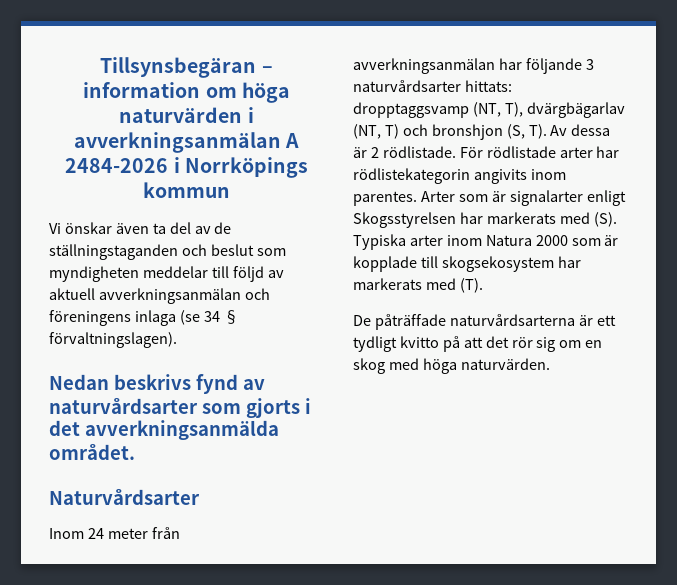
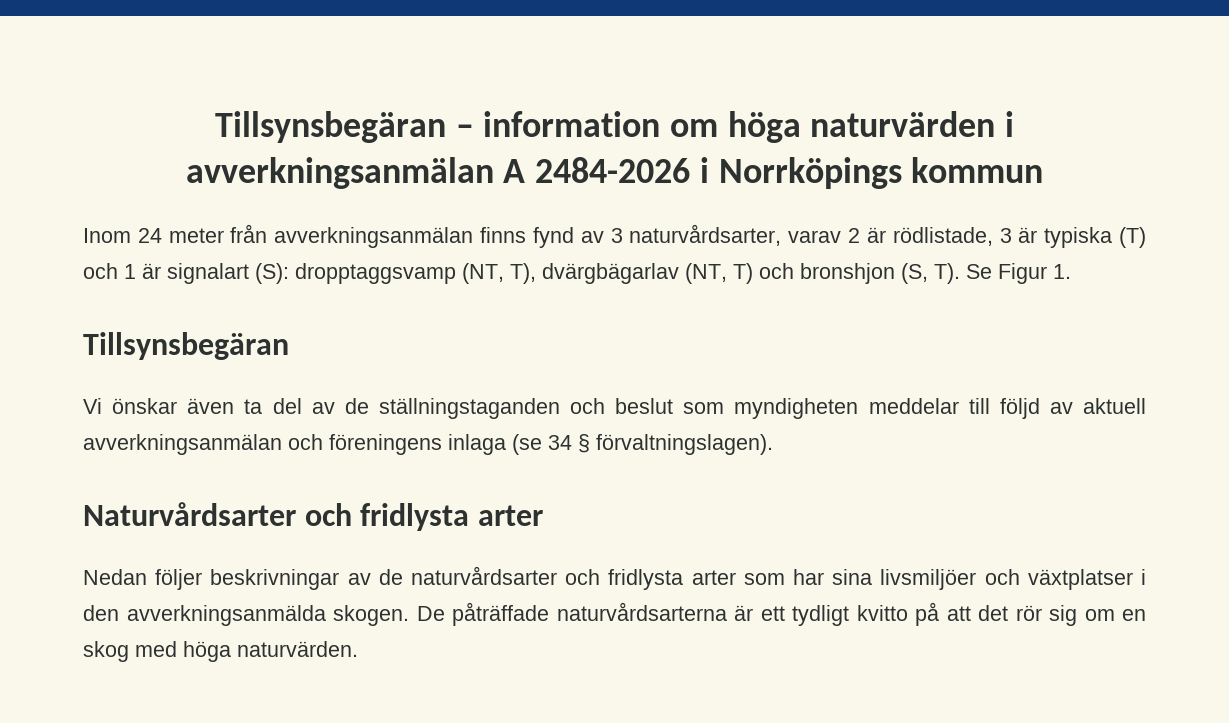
(230, 190) none -> [83,224,1147,248] [83,263,1071,284] [83,332,289,360] // Inom 24 meter från avverkningsanmälan finns fynd av 3 naturvårdsarter, varav 2 är rödlistade, 3 är typiska (T) och 1 är signalart (S): dropptaggsvamp (NT, T), dvärgbägarlav (NT, T) och bronshjon (S, T). Se Figur 1. // Tillsynsbegäran
[49,374,265,394] [49,397,311,418] [49,420,279,440] [49,443,135,460] [49,488,200,505] [49,527,180,539] [353,58,594,74] [353,80,512,92] [353,102,625,118] [353,124,611,140] [353,146,620,158] [353,168,566,184] [353,190,626,206] [353,212,617,228] [353,234,619,250] [353,256,581,272] [353,278,483,293] Nedan beskrivs fynd av naturvårdsarter som gjorts i det avverkningsanmälda området. // Naturvårdsarter // Inom 24 meter från avverkningsanmälan har följande 3 naturvårdsarter hittats: dropptaggsvamp (NT, T), dvärgbägarlav (NT, T) och bronshjon (S, T). Av dessa är 2 rödlistade. För rödlistade arter har rödlistekategorin angivits inom parentes. Arter som är signalarter enligt Skogsstyrelsen har markerats med (S). Typiska arter inom Natura 2000 som är kopplade till skogsekosystem har markerats med (T). // -> [83,502,543,531] [83,566,1147,590] [83,605,409,626] Naturvårdsarter och fridlysta arter // Nedan följer beskrivningar av de naturvårdsarter och fridlysta arter som har sina livsmiljöer och växtplatser i den avverkningsanmälda skogen.

